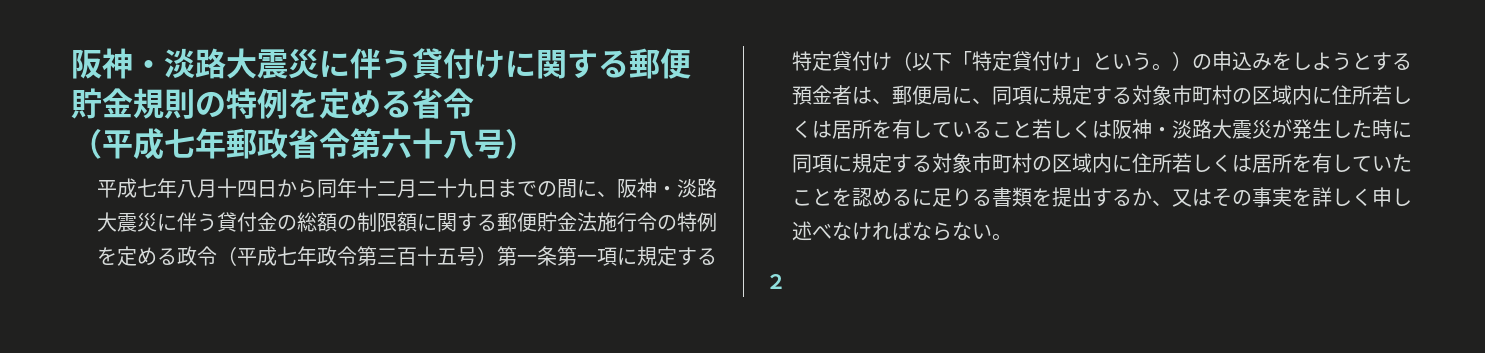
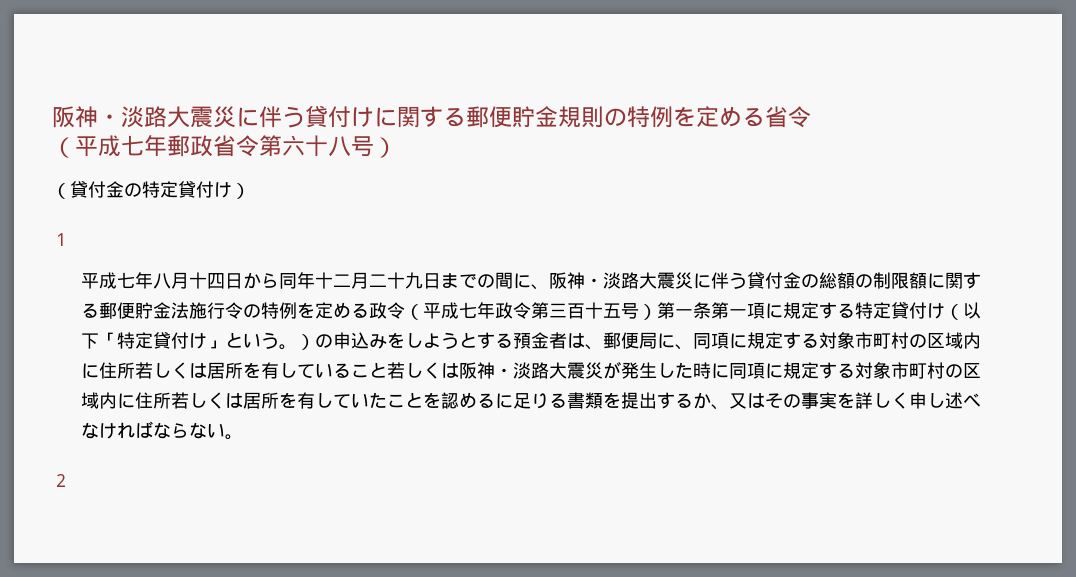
(536, 144) none -> [52,181,250,199] [52,233,70,246] // （貸付金の特定貸付け） // １

